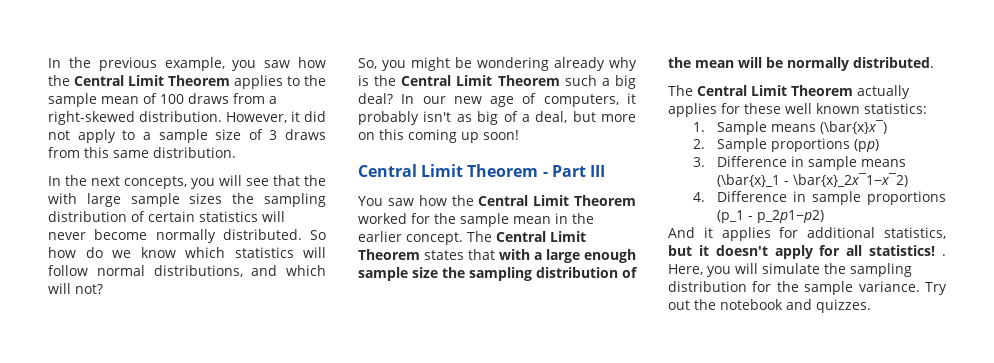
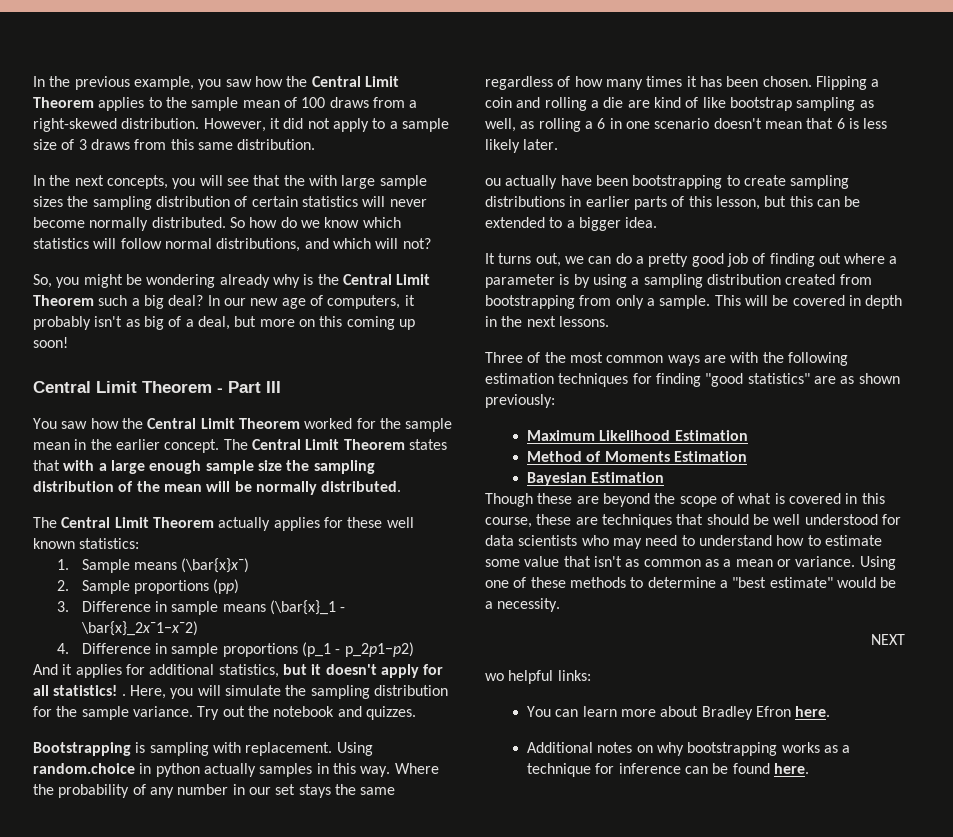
(871, 306) none -> [33,742,373,756] [33,763,439,777] [33,784,396,798] [485,76,880,90] [485,97,874,111] [485,118,888,132] [485,139,559,153] [485,175,850,189] [485,196,861,210] [485,217,658,231] [485,253,898,267] [485,274,872,288] [485,295,903,309] [485,316,609,327] [485,352,848,366] [485,373,900,387] [485,394,555,408] [526,430,748,441] [526,451,747,462] [526,472,665,486] [485,493,885,507] [485,514,901,528] [485,535,882,549] [485,556,896,570] [485,577,897,588] [485,598,561,612] [871,634,905,645] [485,670,591,684] [526,706,831,720] [526,742,851,756] [526,763,809,777] // Bootstrapping is sampling with replacement. Using random.choice in python actually samples in this way. Where the probability of any number in our set stays the same regardless of how many times it has been chosen. Flipping a coin and rolling a die are kind of like bootstrap sampling as well, as rolling a 6 in one scenario doesn't mean that 6 is less likely later. // ou actually have been bootstrapping to create sampling distributions in earlier parts of this lesson, but this can be extended to a bigger idea. // It turns out, we can do a pretty good job of finding out where a parameter is by using a sampling distribution created from bootstrapping from only a sample. This will be covered in depth in the next lessons. // Three of the most common ways are with the following estimation techniques for finding "good statistics" are as shown previously: // Maximum Likelihood Estimation // Method of Moments Estimation // Bayesian Estimation // Though these are beyond the scope of what is covered in this course, these are techniques that should be well understood for data scientists who may need to understand how to estimate some value that isn't as common as a mean or variance. Using one of these methods to determine a "best estimate" would be a necessity. // NEXT // wo helpful links: // You can learn more about Bradley Efron here. // Additional notes on why bootstrapping works as a technique for inference can be found here.

